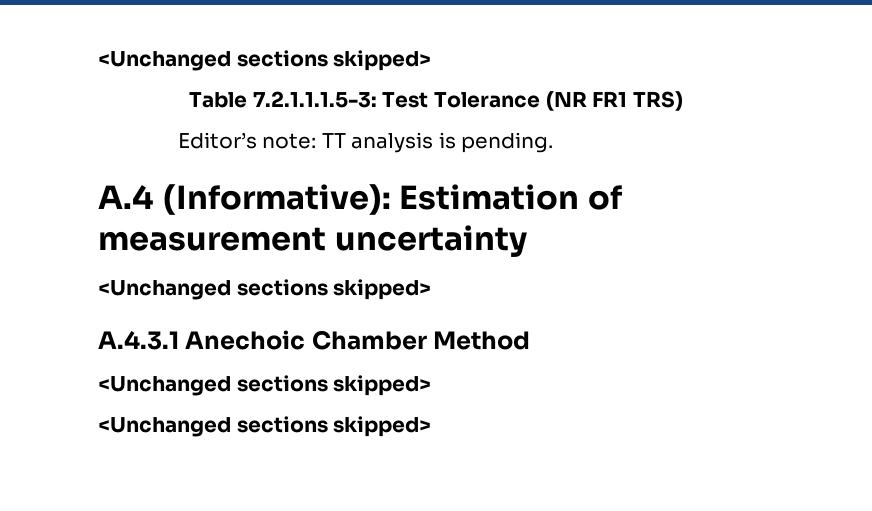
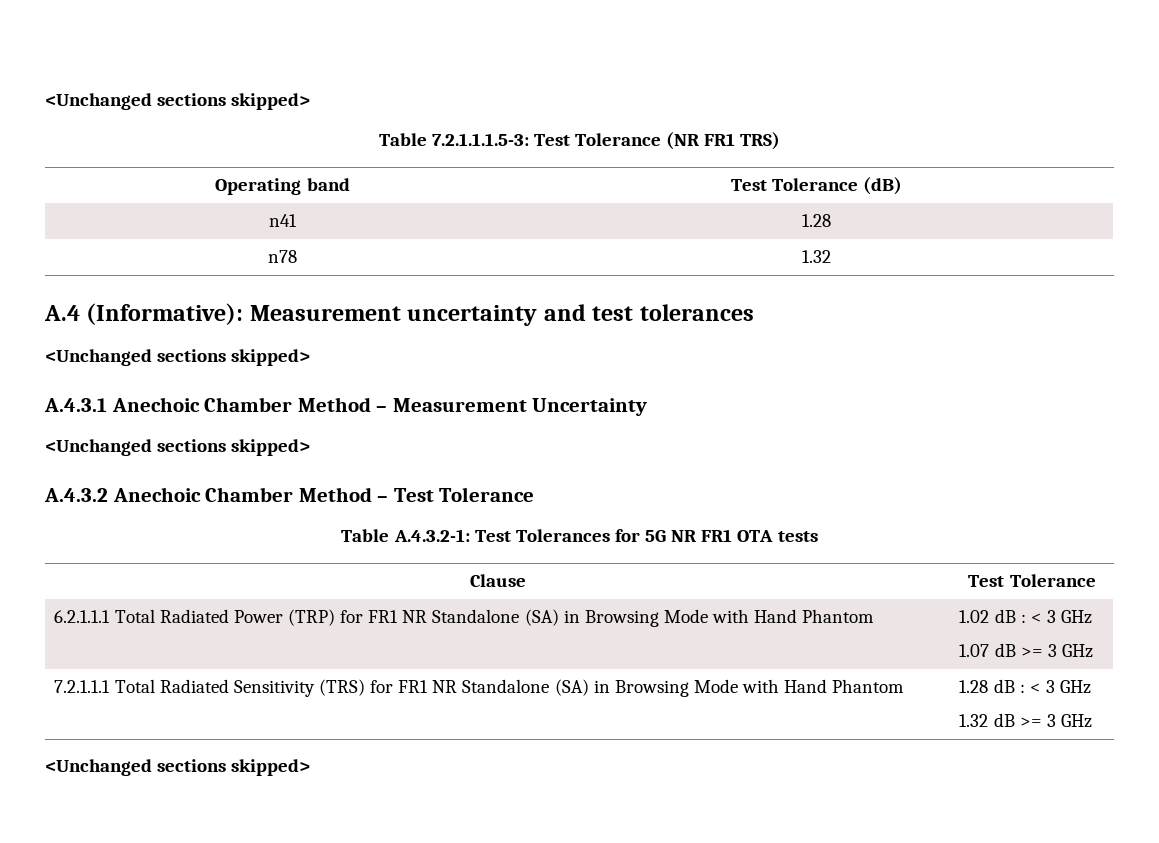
[177,132,554,153] [98,184,623,215] [98,225,527,257] // Editor’s note: TT analysis is pending. // A.4 (Informative): Estimation of measurement uncertainty -> [215,178,350,195] [730,177,903,195] [269,214,297,227] [802,214,831,227] [268,250,297,263] [802,250,831,263] [44,303,754,326] // Operating band | Test Tolerance (dB) // n41 | 1.28 // n78 | 1.32 // A.4 (Informative): Measurement uncertainty and test tolerances
[98,375,432,396] // <Unchanged sections skipped> -> [376,398,648,416] [45,439,311,456] [44,487,535,502] [341,529,818,542] [470,574,526,587] [968,574,1096,587] [54,609,875,627] [959,609,1093,624] [959,643,1093,658] [54,679,905,697] [959,679,1092,694] [959,713,1092,728] – Measurement Uncertainty // <Unchanged sections skipped> // A.4.3.2 Anechoic Chamber Method – Test Tolerance // Table A.4.3.2-1: Test Tolerances for 5G NR FR1 OTA tests // Clause | Test Tolerance // 6.2.1.1.1 Total Radiated Power (TRP) for FR1 NR Standalone (SA) in Browsing Mode with Hand Phantom | 1.02 dB : < 3 GHz // 1.07 dB >= 3 GHz // 7.2.1.1.1 Total Radiated Sensitivity (TRS) for FR1 NR Standalone (SA) in Browsing Mode with Hand Phantom | 1.28 dB : < 3 GHz // 1.32 dB >= 3 GHz

